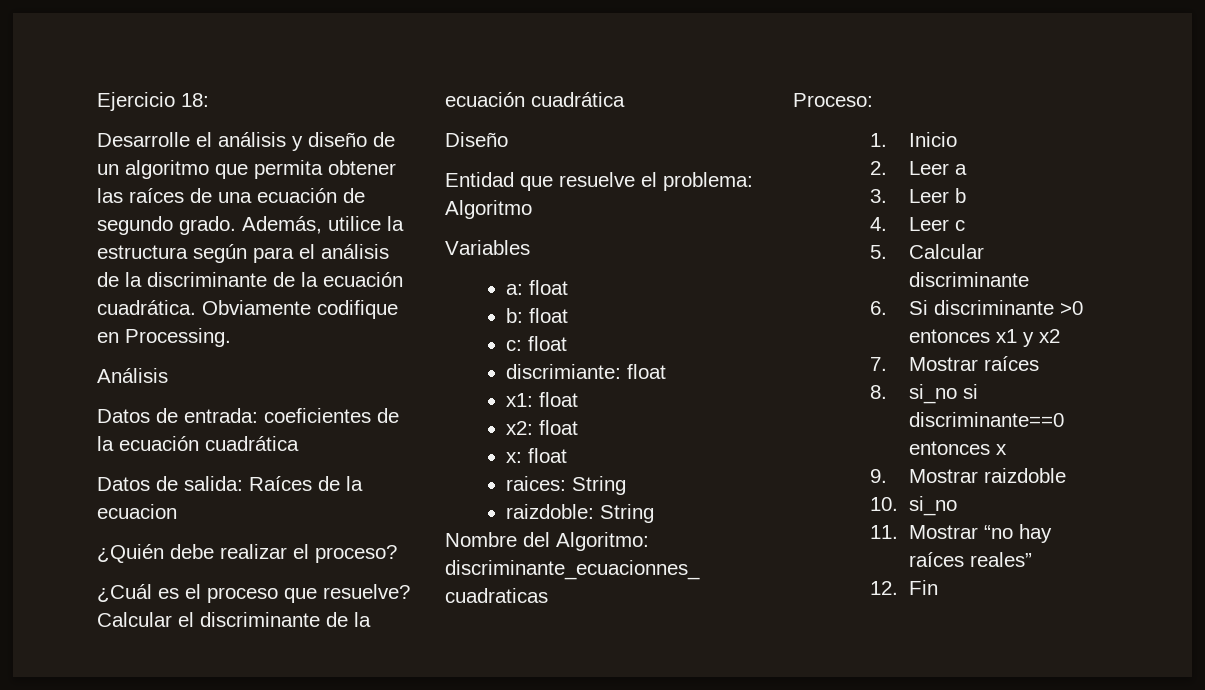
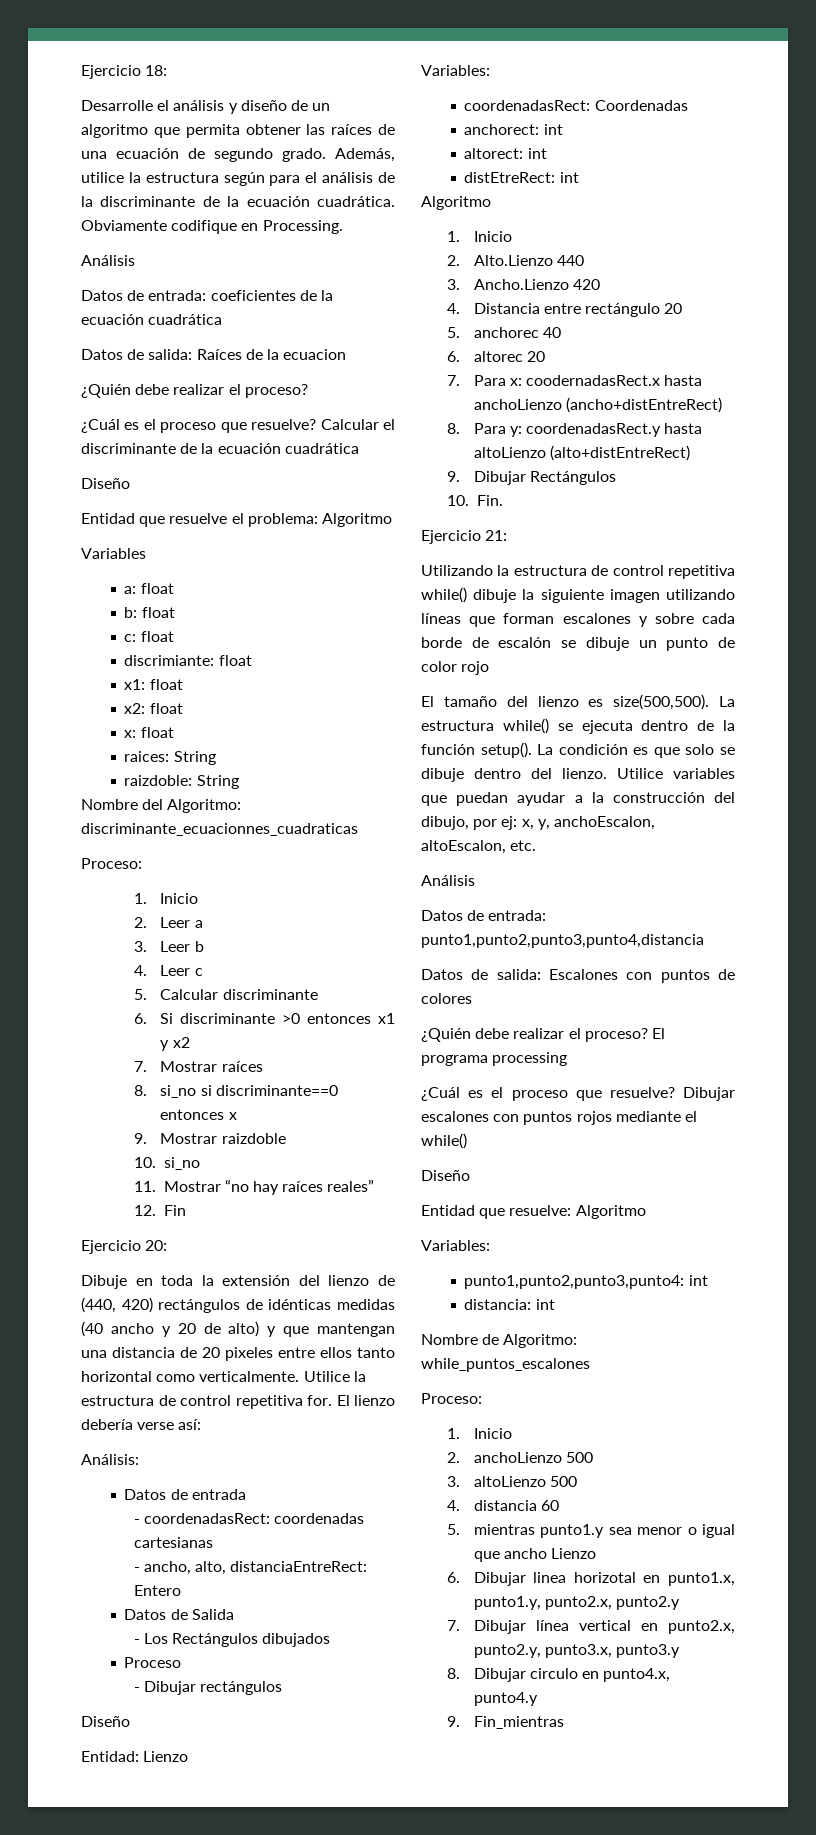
(938, 587) none -> [81,1240,168,1254] [81,1275,395,1289] [81,1297,395,1313] [81,1321,395,1337] [81,1347,395,1361] [81,1371,366,1382] [81,1395,395,1409] [81,1419,202,1430] [81,1454,139,1465] [124,1489,246,1500] [133,1513,365,1524] [133,1537,213,1548] [133,1561,368,1575] [133,1585,181,1596] [124,1609,234,1620] [133,1633,331,1647] [124,1657,182,1668] [133,1681,283,1695] [81,1716,130,1727] [81,1751,189,1762] [421,65,490,76] [464,100,688,111] [464,124,563,135] [464,148,547,159] [464,172,579,183] [421,196,491,210] [447,231,512,242] [447,255,585,266] [447,279,601,290] [447,303,683,317] [447,327,562,338] [447,351,546,362] [447,375,703,386] [473,397,723,413] [447,423,703,437] [473,445,691,461] [447,471,617,485] [447,495,504,506] [421,530,508,544] [421,565,735,579] [421,587,735,603] [421,613,735,627] [421,637,735,651] [421,661,490,675] [421,694,735,710] [421,718,735,734] [421,742,735,758] [421,768,735,782] [421,792,735,806] [421,816,655,830] [421,840,537,854] [421,875,475,886] [421,910,547,921] [421,934,704,948] [421,969,735,983] [421,993,472,1004] [421,1028,665,1042] [421,1052,568,1066] [421,1087,735,1101] [421,1111,697,1125] [421,1133,467,1149] [421,1170,470,1181] [421,1205,646,1219] [421,1240,490,1251] [464,1275,708,1289] [464,1299,555,1310] [421,1334,578,1348] [421,1358,590,1372] [421,1393,482,1404] [447,1428,512,1439] [447,1452,594,1463] [447,1476,578,1487] [447,1500,560,1511] [447,1524,735,1538] [473,1548,597,1562] [447,1572,735,1586] [473,1596,681,1610] [447,1620,735,1634] [473,1644,681,1658] [447,1668,671,1682] [473,1692,538,1706] [447,1716,564,1729] // Ejercicio 20: // Dibuje en toda la extensión del lienzo de (440, 420) rectángulos de idénticas medidas (40 ancho y 20 de alto) y que mantengan una distancia de 20 pixeles entre ellos tanto horizontal como verticalmente. Utilice la estructura de control repetitiva for. El lienzo debería verse así: // Análisis: // Datos de entrada // - coordenadasRect: coordenadas cartesianas // - ancho, alto, distanciaEntreRect: Entero // Datos de Salida // - Los Rectángulos dibujados // Proceso // - Dibujar rectángulos // Diseño // Entidad: Lienzo // Variables: // coordenadasRect: Coordenadas // anchorect: int // altorect: int // distEtreRect: int // Algoritmo // 1. Inicio // 2. Alto.Lienzo 440 // 3. Ancho.Lienzo 420 // 4. Distancia entre rectángulo 20 // 5. anchorec 40 // 6. altorec 20 // 7. Para x: coodernadasRect.x hasta anchoLienzo (ancho+distEntreRect) // 8. Para y: coordenadasRect.y hasta altoLienzo (alto+distEntreRect) // 9. Dibujar Rectángulos // 10. Fin. // Ejercicio 21: // Utilizando la estructura de control repetitiva while() dibuje la siguiente imagen utilizando líneas que forman escalones y sobre cada borde de escalón se dibuje un punto de color rojo // El tamaño del lienzo es size(500,500). La estructura while() se ejecuta dentro de la función setup(). La condición es que solo se dibuje dentro del lienzo. Utilice variables que puedan ayudar a la construcción del dibujo, por ej: x, y, anchoEscalon, altoEscalon, etc. // Análisis // Datos de entrada: punto1,punto2,punto3,punto4,distancia // Datos de salida: Escalones con puntos de colores // ¿Quién debe realizar el proceso? El programa processing // ¿Cuál es el proceso que resuelve? Dibujar escalones con puntos rojos mediante el while() // Diseño // Entidad que resuelve: Algoritmo // Variables: // punto1,punto2,punto3,punto4: int // distancia: int // Nombre de Algoritmo: while_puntos_escalones // Proceso: // 1. Inicio // 2. anchoLienzo 500 // 3. altoLienzo 500 // 4. distancia 60 // 5. mientras punto1.y sea menor o igual que ancho Lienzo // 6. Dibujar linea horizotal en punto1.x, punto1.y, punto2.x, punto2.y // 7. Dibujar línea vertical en punto2.x, punto2.y, punto3.x, punto3.y // 8. Dibujar circulo en punto4.x, punto4.y // 9. Fin_mientras

